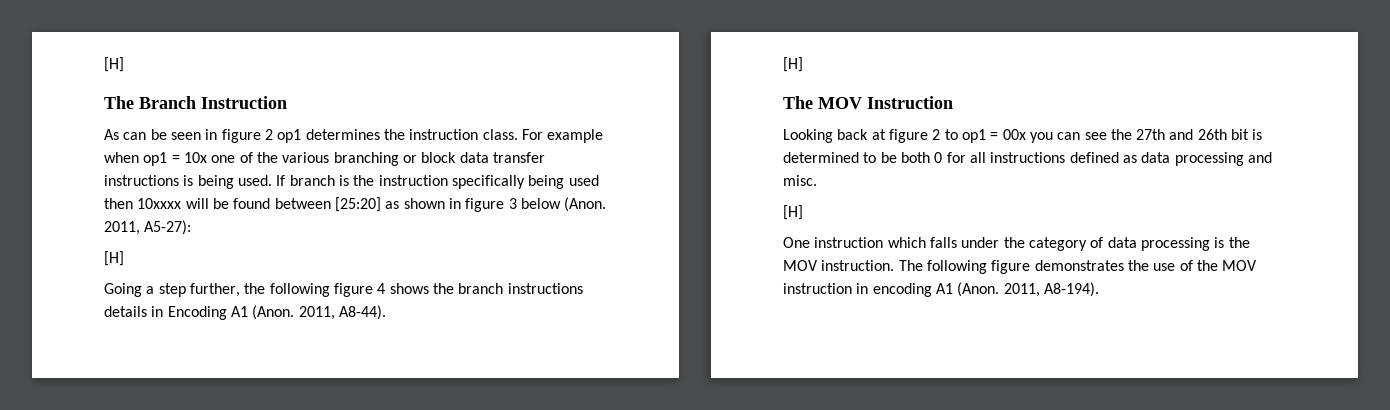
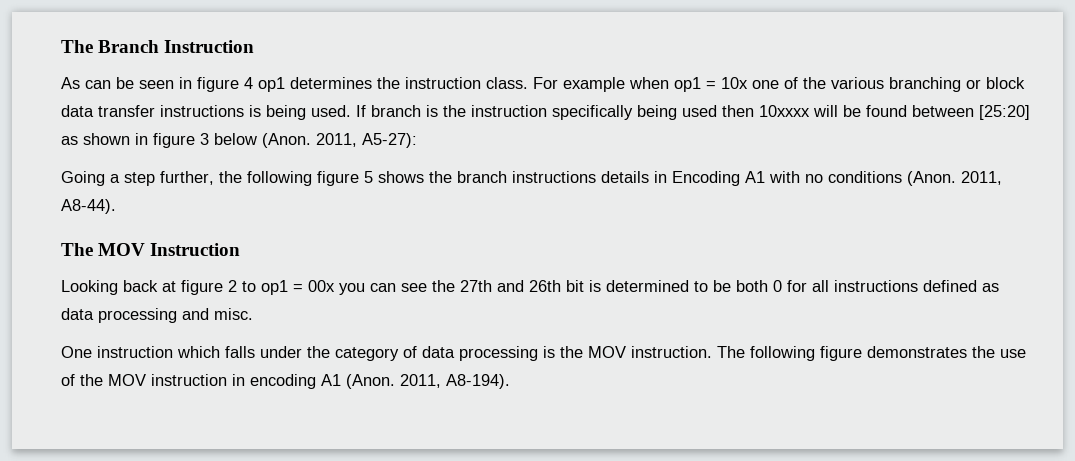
[104,57,124,72] [H] // -> (61, 46) none
[264,129,273,140] 2 -> [244,77,253,89] 4
[104,251,124,266] // [H] -> (417, 140) none
[377,283,386,294] 4 -> [364,171,373,183] 5
(248, 311) none -> [769,171,902,183] with no conditions
[783,57,803,72] // [H] -> (116, 206) none
[783,205,803,220] // [H] -> (253, 314) none

